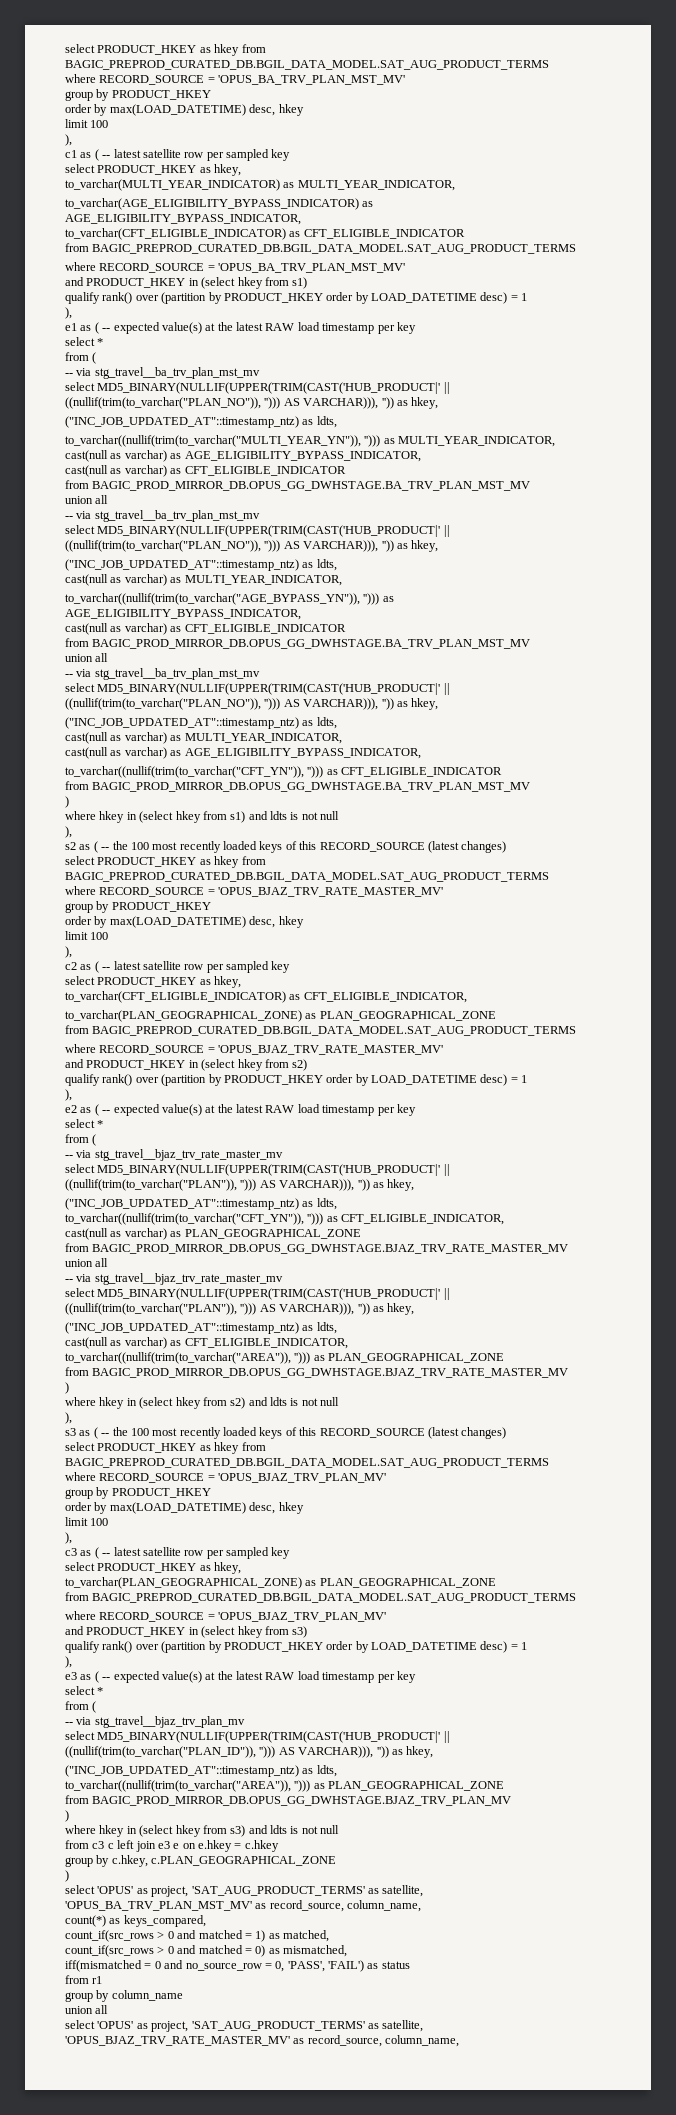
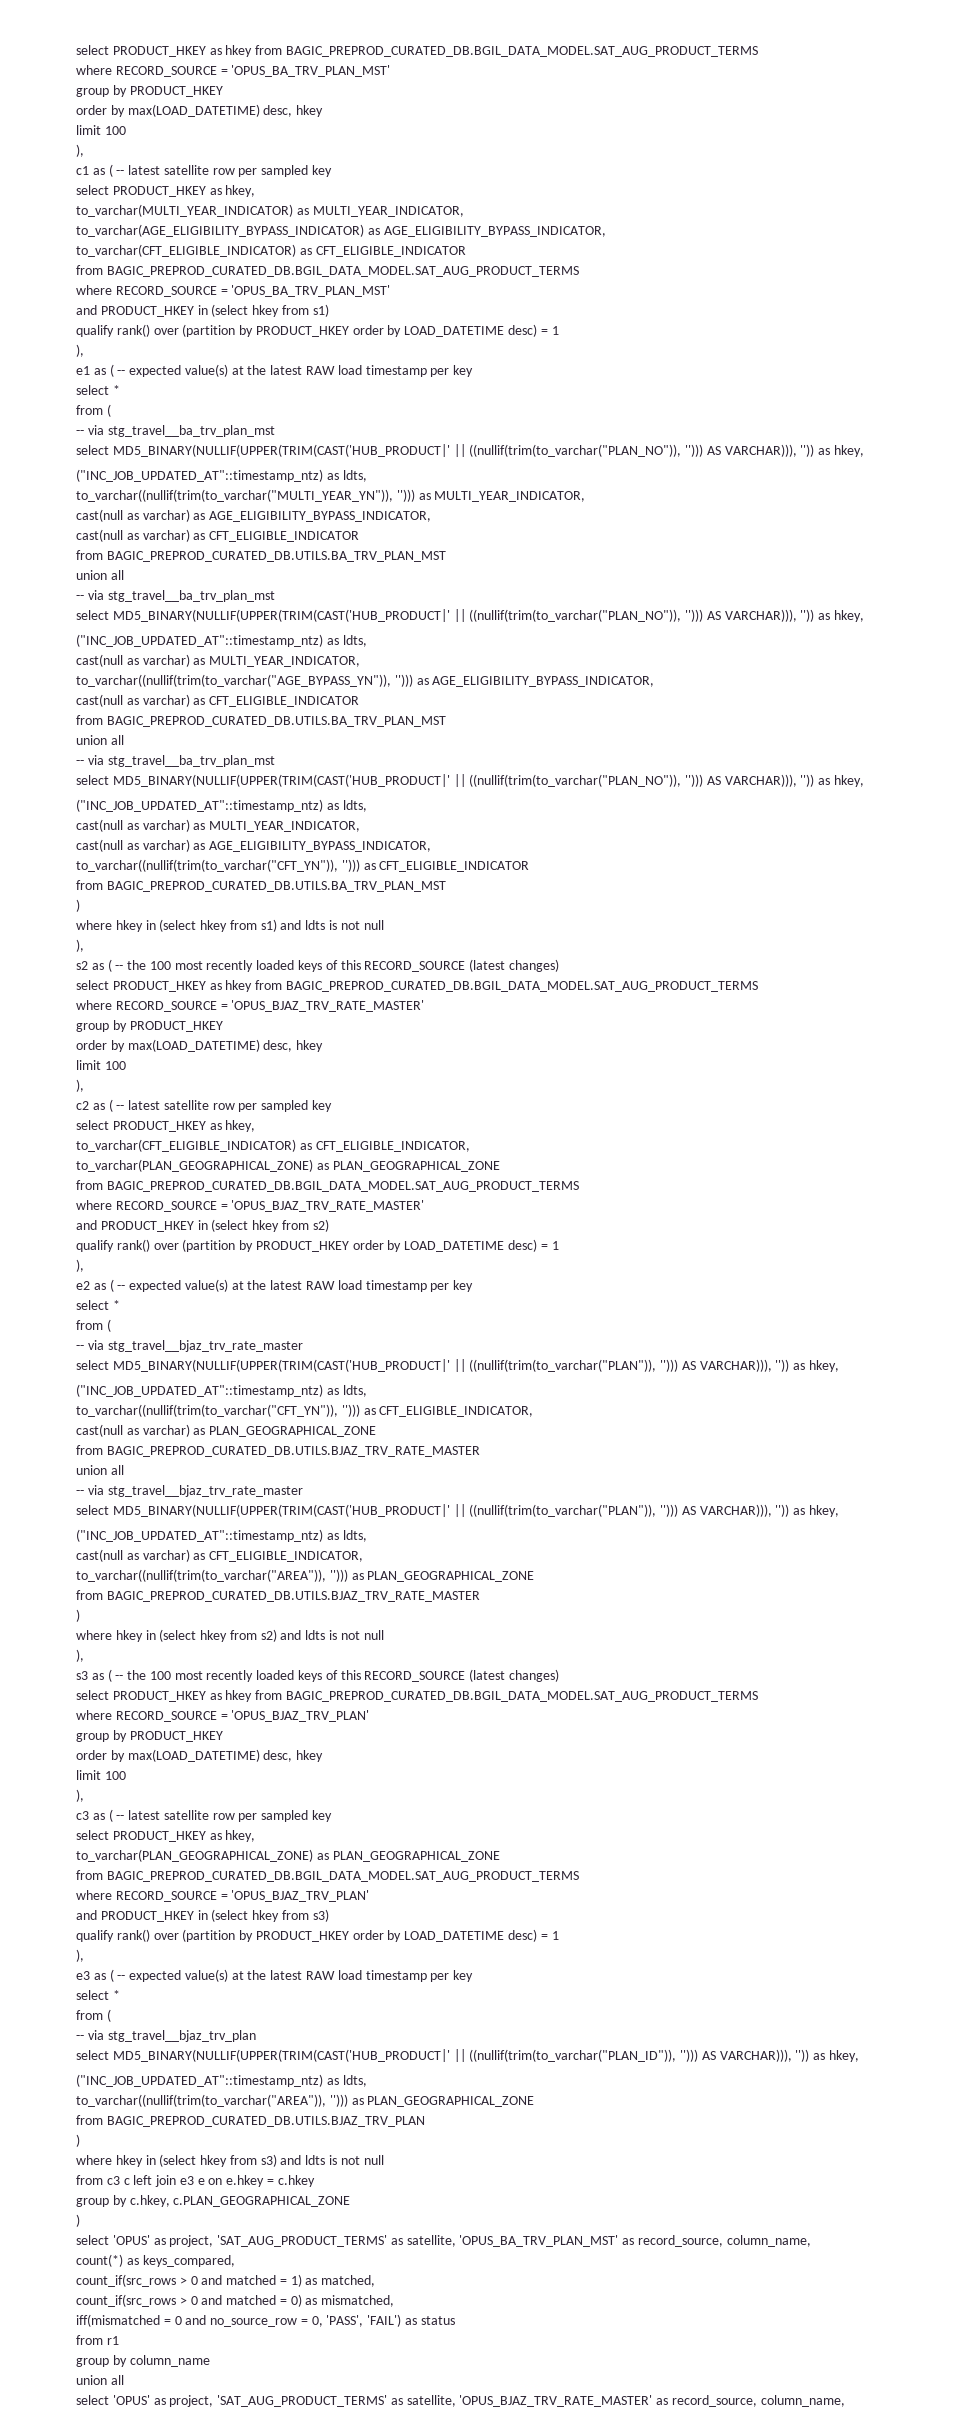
[65,44,266,56] [65,60,549,70] [65,74,406,85] select PRODUCT_HKEY as hkey from BAGIC_PREPROD_CURATED_DB.BGIL_DATA_MODEL.SAT_AUG_PRODUCT_TERMS // where RECORD_SOURCE = 'OPUS_BA_TRV_PLAN_MST_MV' -> [76,45,758,57] [76,65,391,77] select PRODUCT_HKEY as hkey from BAGIC_PREPROD_CURATED_DB.BGIL_DATA_MODEL.SAT_AUG_PRODUCT_TERMS // where RECORD_SOURCE = 'OPUS_BA_TRV_PLAN_MST'
[218,263,406,273] 'OPUS_BA_TRV_PLAN_MST_MV' -> [231,285,391,297] 'OPUS_BA_TRV_PLAN_MST'
[94,367,260,379] stg_travel__ba_trv_plan_mst_mv -> [107,425,275,437] stg_travel__ba_trv_plan_mst
[92,481,531,491] [65,495,109,504] [65,510,260,522] BAGIC_PROD_MIRROR_DB.OPUS_GG_DWHSTAGE.BA_TRV_PLAN_MST_MV // union all // -- via stg_travel__ba_trv_plan_mst_mv -> [106,551,446,562] [76,570,124,580] [76,590,275,602] BAGIC_PREPROD_CURATED_DB.UTILS.BA_TRV_PLAN_MST // union all // -- via stg_travel__ba_trv_plan_mst
[92,639,531,649] [65,653,109,662] [65,668,260,680] BAGIC_PROD_MIRROR_DB.OPUS_GG_DWHSTAGE.BA_TRV_PLAN_MST_MV // union all // -- via stg_travel__ba_trv_plan_mst_mv -> [106,716,446,727] [76,735,124,745] [76,755,275,767] BAGIC_PREPROD_CURATED_DB.UTILS.BA_TRV_PLAN_MST // union all // -- via stg_travel__ba_trv_plan_mst
[92,782,531,792] BAGIC_PROD_MIRROR_DB.OPUS_GG_DWHSTAGE.BA_TRV_PLAN_MST_MV -> [106,881,446,892] BAGIC_PREPROD_CURATED_DB.UTILS.BA_TRV_PLAN_MST
[218,887,444,897] 'OPUS_BJAZ_TRV_RATE_MASTER_MV' -> [231,1000,425,1012] 'OPUS_BJAZ_TRV_RATE_MASTER'
[218,1045,444,1055] 'OPUS_BJAZ_TRV_RATE_MASTER_MV' -> [231,1200,425,1212] 'OPUS_BJAZ_TRV_RATE_MASTER'
[94,1149,283,1161] stg_travel__bjaz_trv_rate_master_mv -> [107,1340,303,1352] stg_travel__bjaz_trv_rate_master
[92,1244,569,1254] [65,1258,109,1267] [65,1273,283,1285] BAGIC_PROD_MIRROR_DB.OPUS_GG_DWHSTAGE.BJAZ_TRV_RATE_MASTER_MV // union all // -- via stg_travel__bjaz_trv_rate_master_mv -> [106,1446,480,1457] [76,1465,124,1475] [76,1485,303,1497] BAGIC_PREPROD_CURATED_DB.UTILS.BJAZ_TRV_RATE_MASTER // union all // -- via stg_travel__bjaz_trv_rate_master
[92,1368,569,1378] BAGIC_PROD_MIRROR_DB.OPUS_GG_DWHSTAGE.BJAZ_TRV_RATE_MASTER_MV -> [106,1591,480,1602] BAGIC_PREPROD_CURATED_DB.UTILS.BJAZ_TRV_RATE_MASTER
[218,1473,387,1483] 'OPUS_BJAZ_TRV_PLAN_MV' -> [231,1710,370,1722] 'OPUS_BJAZ_TRV_PLAN'
[218,1612,387,1622] 'OPUS_BJAZ_TRV_PLAN_MV' -> [231,1890,370,1902] 'OPUS_BJAZ_TRV_PLAN'
[94,1716,245,1728] stg_travel__bjaz_trv_plan_mv -> [107,2030,256,2042] stg_travel__bjaz_trv_plan
[92,1796,512,1806] BAGIC_PROD_MIRROR_DB.OPUS_GG_DWHSTAGE.BJAZ_TRV_PLAN_MV -> [106,2116,425,2127] BAGIC_PREPROD_CURATED_DB.UTILS.BJAZ_TRV_PLAN
[65,1901,252,1911] 'OPUS_BA_TRV_PLAN_MST_MV' -> [459,2235,619,2247] 'OPUS_BA_TRV_PLAN_MST'
[65,2036,290,2046] 'OPUS_BJAZ_TRV_RATE_MASTER_MV' -> [459,2395,653,2407] 'OPUS_BJAZ_TRV_RATE_MASTER'

